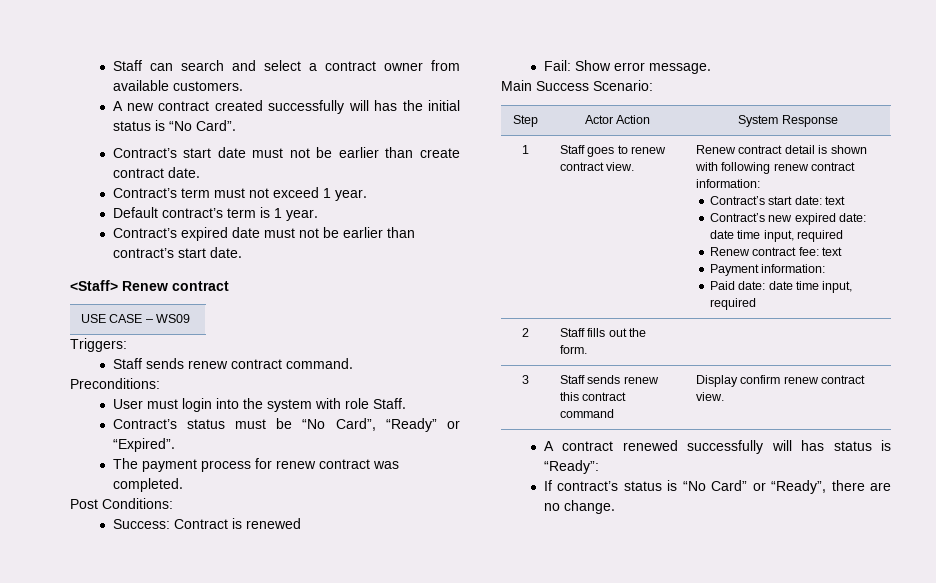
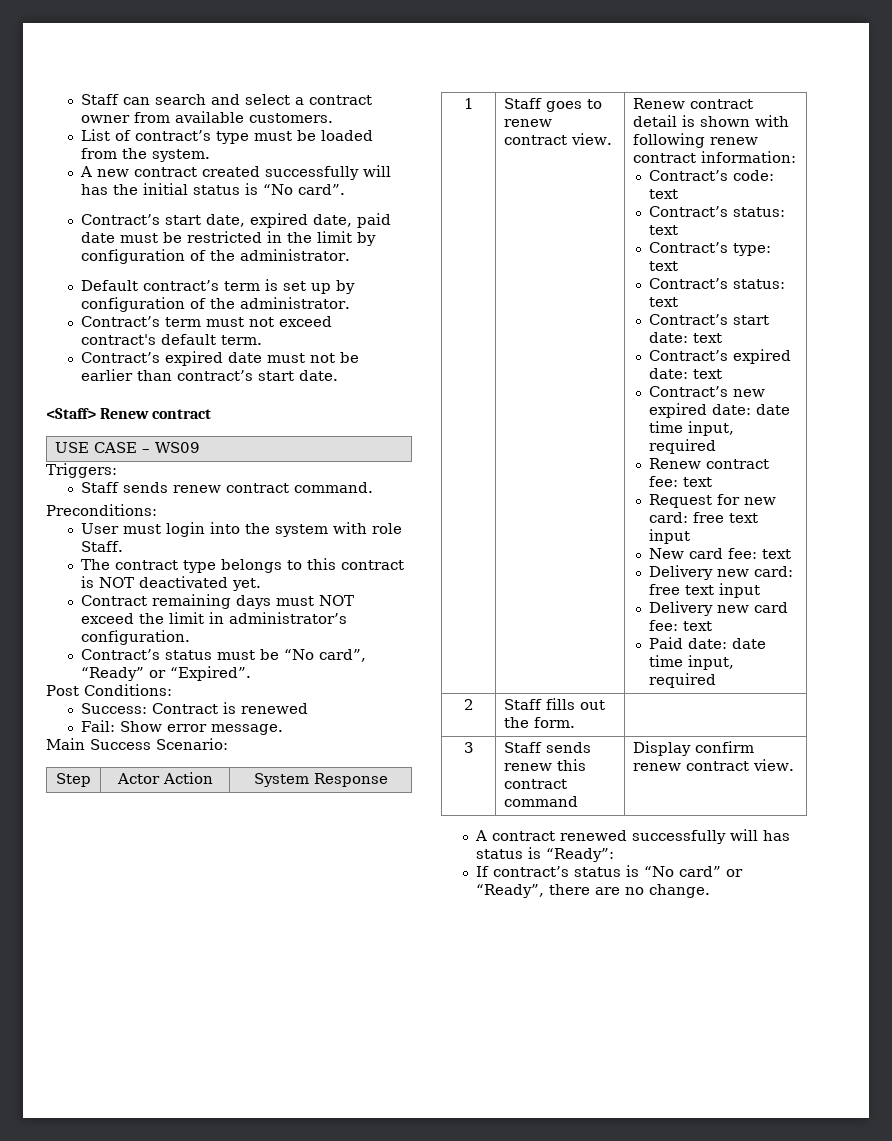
(243, 86) none -> [81,129,374,144] [81,148,211,162] // List of contract’s type must be loaded from the system.
[195,120,236,131] [112,147,460,158] [112,167,200,178] Card”. // Contract’s start date must not be earlier than create contract date. -> [298,184,346,195] [81,213,392,228] [81,231,377,246] [81,249,351,264] [81,279,356,294] [81,297,351,312] card”. // Contract’s start date, expired date, paid date must be restricted in the limit by configuration of the administrator. // Default contract’s term is set up by configuration of the administrator.
[322,188,367,201] [112,207,318,221] 1 year. // Default contract’s term is 1 year. -> [81,334,263,345] contract's default term.
(406, 403) none -> [81,558,405,573] [81,576,262,591] [81,594,355,609] [81,612,348,624] [81,630,191,645] // The contract type belongs to this contract is NOT deactivated yet. // Contract remaining days must NOT exceed the limit in administrator’s configuration.
[335,418,376,431] Card”, -> [319,649,367,662] card”,
[112,458,399,472] [112,478,183,492] // The payment process for renew contract was completed. -> (252, 673) none
(761, 183) none -> [649,170,775,181] [649,189,679,199] [649,206,786,217] [649,225,679,235] [649,242,772,256] [649,261,679,271] [649,278,786,289] [649,297,679,307] // Contract’s code: text // Contract’s status: text // Contract’s type: text // Contract’s status: text
(845, 200) none -> [649,349,792,364] [649,368,723,379] // Contract’s expired date: text
[709,264,826,276] Payment information: -> [649,494,777,508] [649,512,759,523] [649,529,691,544] [649,548,792,559] [649,565,794,580] [649,583,761,598] [649,601,789,616] [649,620,713,631] Request for new card: free text input // New card fee: text // Delivery new card: free text input // Delivery new card fee: text
[711,480,748,491] Card” -> [679,866,722,877] card”

